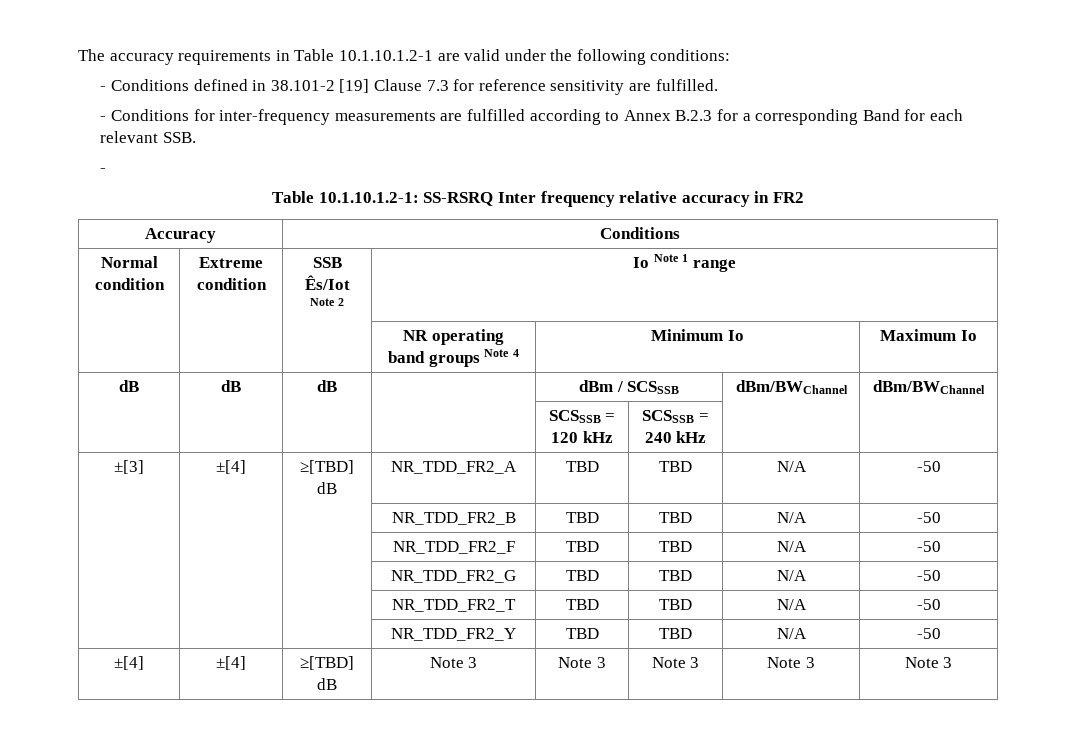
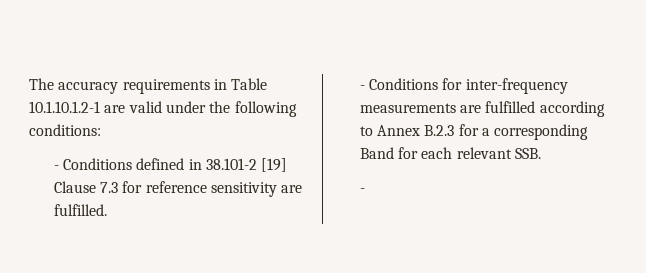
[272,191,804,207] [145,228,216,243] [600,227,680,239] [100,256,158,268] [94,278,165,290] [199,257,263,268] [196,278,267,290] [312,257,342,268] [304,275,350,290] [309,298,345,306] [633,254,736,272] [403,329,504,345] [388,349,519,367] [651,329,744,341] [880,329,977,341] [119,380,139,392] [221,380,241,392] [317,380,337,392] [578,380,680,394] [735,380,848,394] [873,380,985,394] [548,410,616,423] [551,431,613,443] [642,410,709,423] [644,431,707,443] [114,460,144,474] [216,460,246,474] [300,460,354,474] [317,482,337,494] [391,461,517,474] [565,461,599,472] [659,461,692,472] [776,461,807,472] [916,461,941,472] [391,512,516,525] [565,512,599,523] [659,512,692,523] [776,512,807,523] [916,512,941,523] [392,541,515,554] [565,541,599,552] [659,541,692,552] [776,541,807,552] [916,541,941,552] [391,570,516,583] [565,570,599,581] [659,570,692,581] [776,570,807,581] [916,570,941,581] [392,599,516,612] [565,599,599,610] [659,599,692,610] [776,599,807,610] [916,599,941,610] [391,628,516,641] [565,628,599,639] [659,628,692,639] [776,628,807,639] [916,628,941,639] [114,656,144,670] [216,656,246,670] [300,656,354,670] [317,678,337,690] [429,657,478,668] [558,657,606,668] [651,657,700,668] [767,657,815,668] [904,657,953,668] // Table 10.1.10.1.2-1: SS-RSRQ Inter frequency relative accuracy in FR2 // Accuracy | Conditions // Normal condition | Extreme condition | SSB Ês/Iot Note 2 | Io Note 1 range // | | | NR operating band groups Note 4 | Minimum Io | Maximum Io // dB | dB | dB | | dBm / SCSSSB | dBm/BWChannel | dBm/BWChannel // | | | | SCSSSB = 120 kHz | SCSSSB = 240 kHz | | // ±[3] | ±[4] | ≥[TBD] dB | NR_TDD_FR2_A | TBD | TBD | N/A | -50 // | | | NR_TDD_FR2_B | TBD | TBD | N/A | -50 // | | | NR_TDD_FR2_F | TBD | TBD | N/A | -50 // | | | NR_TDD_FR2_G | TBD | TBD | N/A | -50 // | | | NR_TDD_FR2_T | TBD | TBD | N/A | -50 // | | | NR_TDD_FR2_Y | TBD | TBD | N/A | -50 // ±[4] | ±[4] | ≥[TBD] dB | Note 3 | Note 3 | Note 3 | Note 3 | Note 3 -> (365, 190) none

